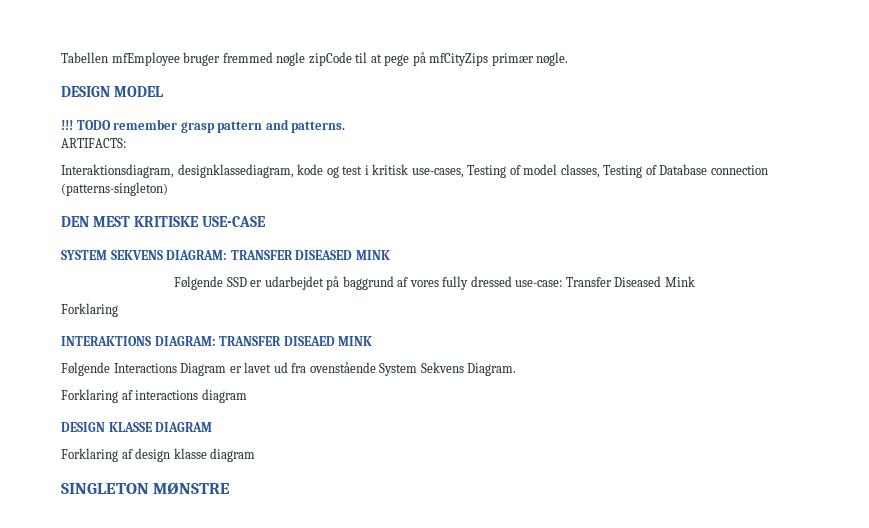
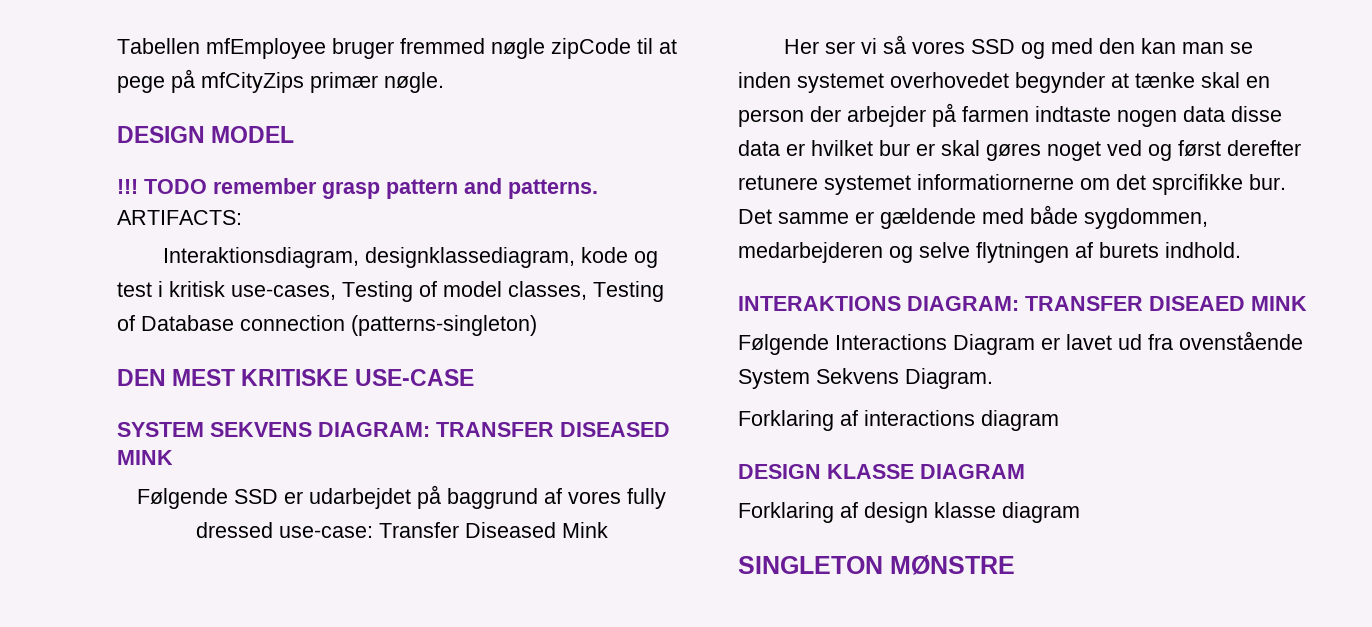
[61,303,118,317] Forklaring -> [784,35,1254,59] [738,72,1270,93] [738,103,1282,127] [738,140,1301,161] [738,174,1286,195] [738,205,1208,229] [738,242,1241,263] Her ser vi så vores SSD og med den kan man se inden systemet overhovedet begynder at tænke skal en person der arbejder på farmen indtaste nogen data disse data er hvilket bur er skal gøres noget ved og først derefter retunere systemet informatiornerne om det sprcifikke bur. Det samme er gældende med både sygdommen, medarbejderen og selve flytningen af burets indhold.

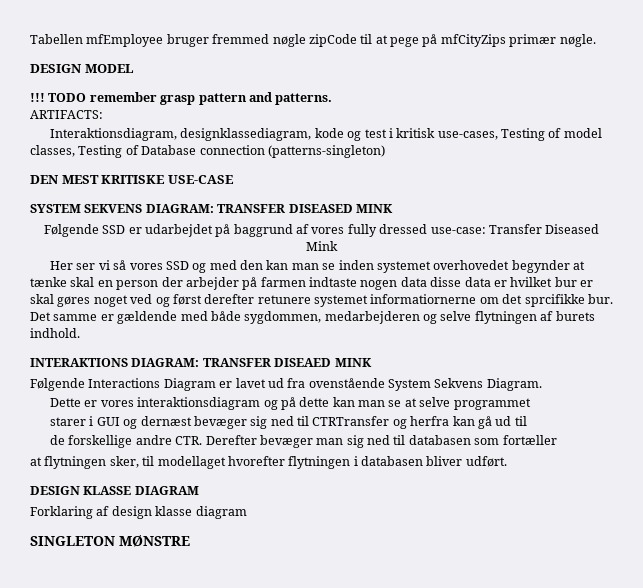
[738,410,1059,431] Forklaring af interactions diagram -> [50,397,531,410] [50,416,527,429] [50,435,557,448] [30,456,507,469] Dette er vores interaktionsdiagram og på dette kan man se at selve programmet // starer i GUI og dernæst bevæger sig ned til CTRTransfer og herfra kan gå ud til // de forskellige andre CTR. Derefter bevæger man sig ned til databasen som fortæller // at flytningen sker, til modellaget hvorefter flytningen i databasen bliver udført.

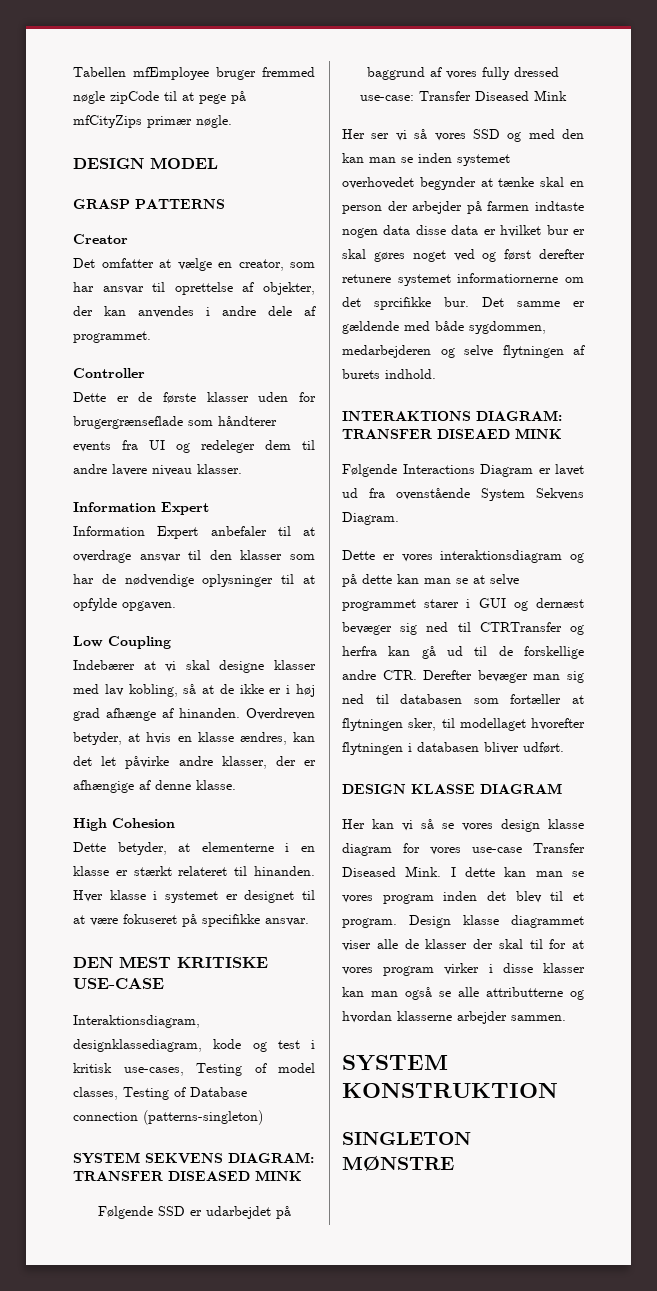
[30,92,333,105] [30,110,103,119] !!! TODO remember grasp pattern and patterns. // ARTIFACTS: -> [73,199,225,209] [73,234,128,244] [73,258,315,271] [73,282,315,295] [73,306,316,318] [73,331,151,343] [73,368,145,378] [73,392,316,403] [73,416,277,429] [73,440,315,453] [73,464,242,476] [73,502,209,515] [73,526,315,539] [73,550,315,563] [73,574,315,587] [73,598,176,611] [73,636,171,649] [73,660,316,673] [73,684,315,697] [73,708,315,721] [73,732,315,745] [73,756,316,769] [73,780,236,793] [73,818,175,831] [73,842,315,855] [73,866,315,876] [73,890,315,903] [73,914,309,927] [73,956,268,968] [73,978,164,989] GRASP PATTERNS // Creator // Det omfatter at vælge en creator, som har ansvar til oprettelse af objekter, der kan anvendes i andre dele af programmet. // Controller // Dette er de første klasser uden for brugergrænseflade som håndterer events fra UI og redeleger dem til andre lavere niveau klasser. // Information Expert // Information Expert anbefaler til at overdrage ansvar til den klasser som har de nødvendige oplysninger til at opfylde opgaven. // Low Coupling // Indebærer at vi skal designe klasser med lav kobling, så at de ikke er i høj grad afhænge af hinanden. Overdreven betyder, at hvis en klasse ændres, kan det let påvirke andre klasser, der er afhængige af denne klasse. // High Cohesion // Dette betyder, at elementerne i en klasse er stærkt relateret til hinanden. Hver klasse i systemet er designet til at være fokuseret på specifikke ansvar. // DEN MEST KRITISKE USE-CASE
[30,175,234,184] // DEN MEST KRITISKE USE-CASE -> (263, 1117) none
(531, 404) // -> (416, 605) none
(527, 421) // -> (488, 651) none
(557, 440) // -> (562, 699) none
[30,506,247,519] Forklaring af design klasse diagram -> [342,819,584,832] [342,843,585,856] [342,866,584,877] [342,891,584,904] [342,915,584,928] [342,939,584,951] [342,963,585,976] [342,987,584,1000] [342,1011,566,1024] [342,1055,448,1071] [342,1083,558,1098] Her kan vi så se vores design klasse diagram for vores use-case Transfer Diseased Mink. I dette kan man se vores program inden det blev til et program. Design klasse diagrammet viser alle de klasser der skal til for at vores program virker i disse klasser kan man også se alle attributterne og hvordan klasserne arbejder sammen. // SYSTEM KONSTRUKTION

